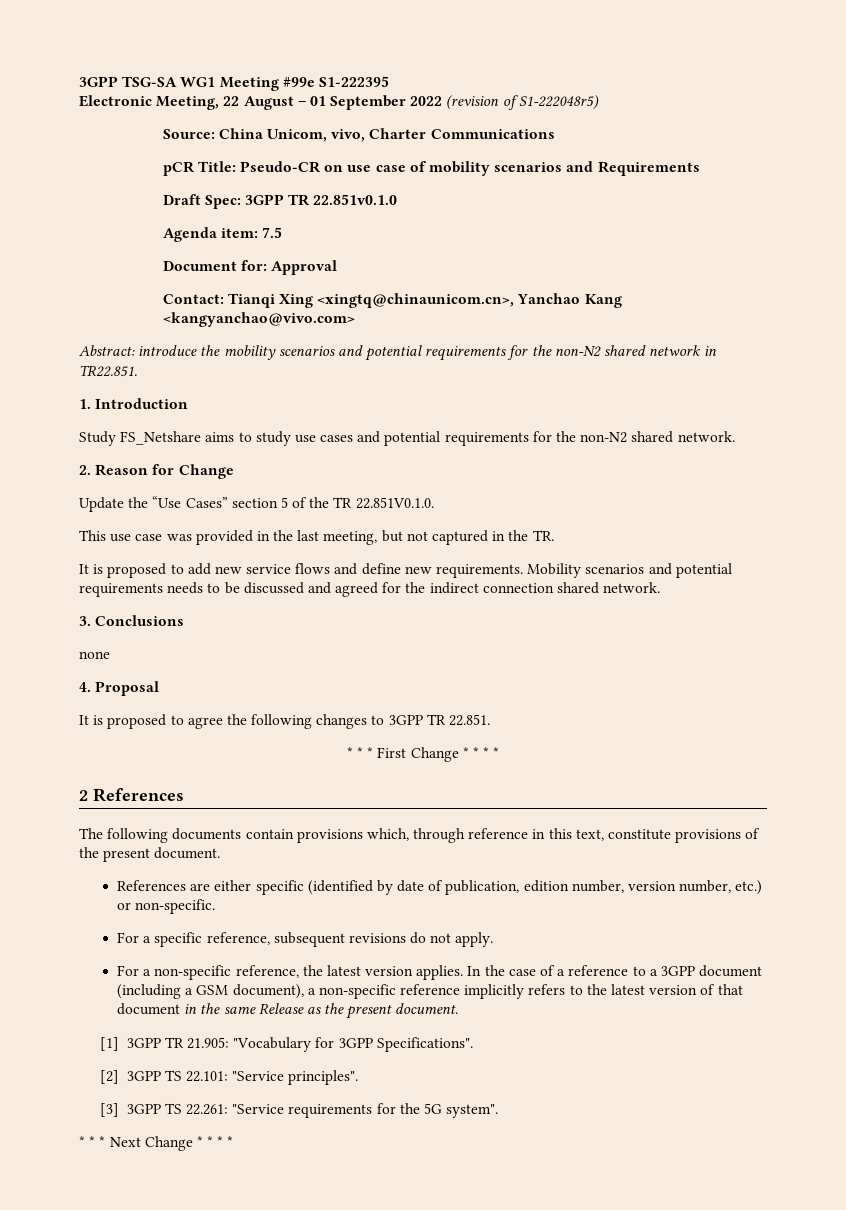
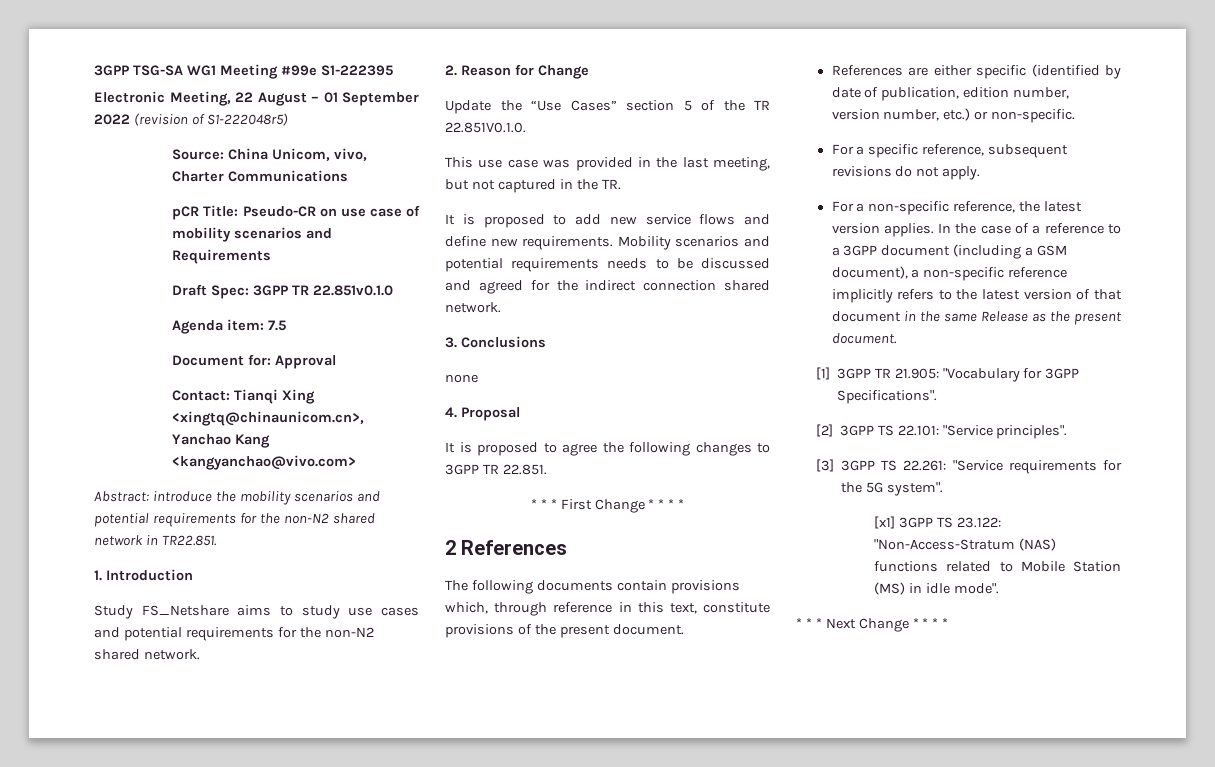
(499, 1111) none -> [874,516,1002,529] [874,538,1057,551] [874,561,1121,572] [874,582,1000,595] // [x1] 3GPP TS 23.122: "Non-Access-Stratum (NAS) functions related to Mobile Station (MS) in idle mode".

